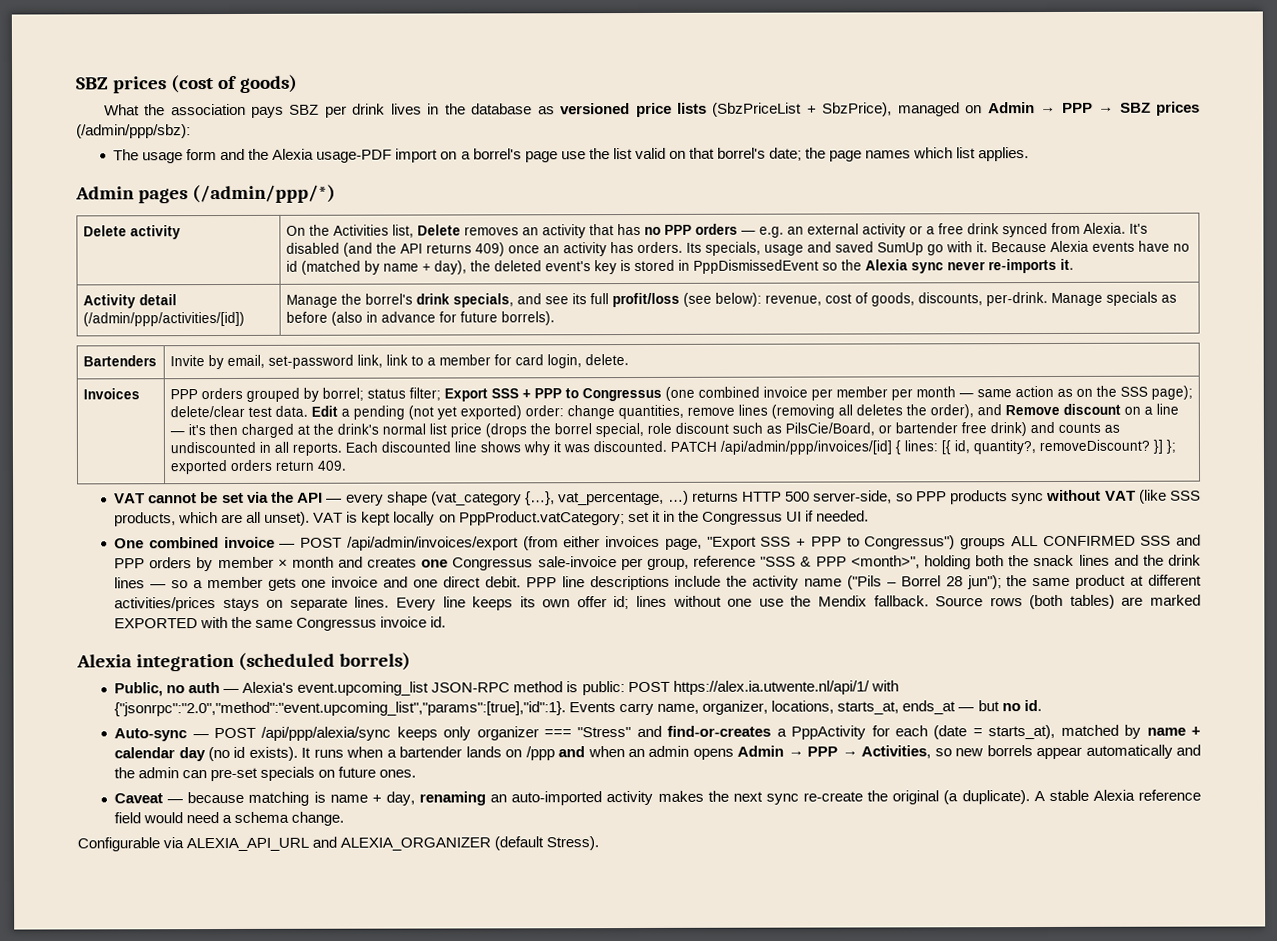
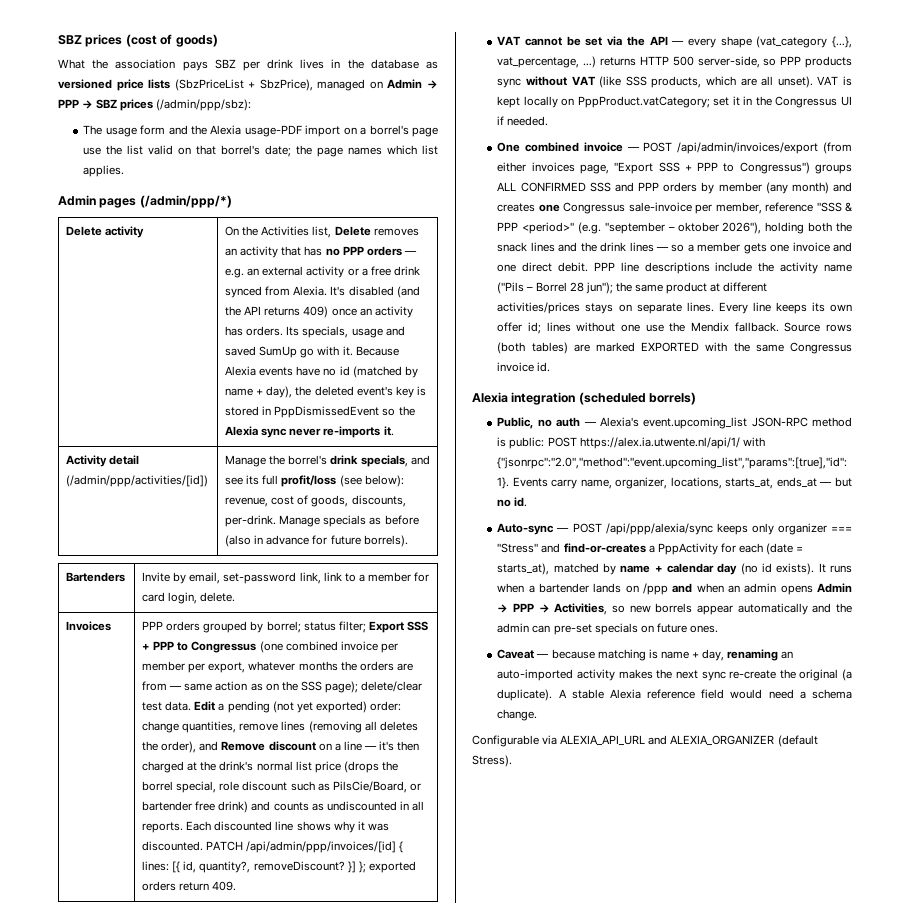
[915,386,956,398] month -> [208,661,413,673] [142,681,168,691] export, whatever months the orders are from
[277,556,334,568] × month -> [765,182,829,194] (any month)
[646,557,689,570] group, -> [715,202,762,214] member,
[850,555,920,569] <month>", -> [522,222,762,234] <period>" (e.g. "september – oktober 2026"),

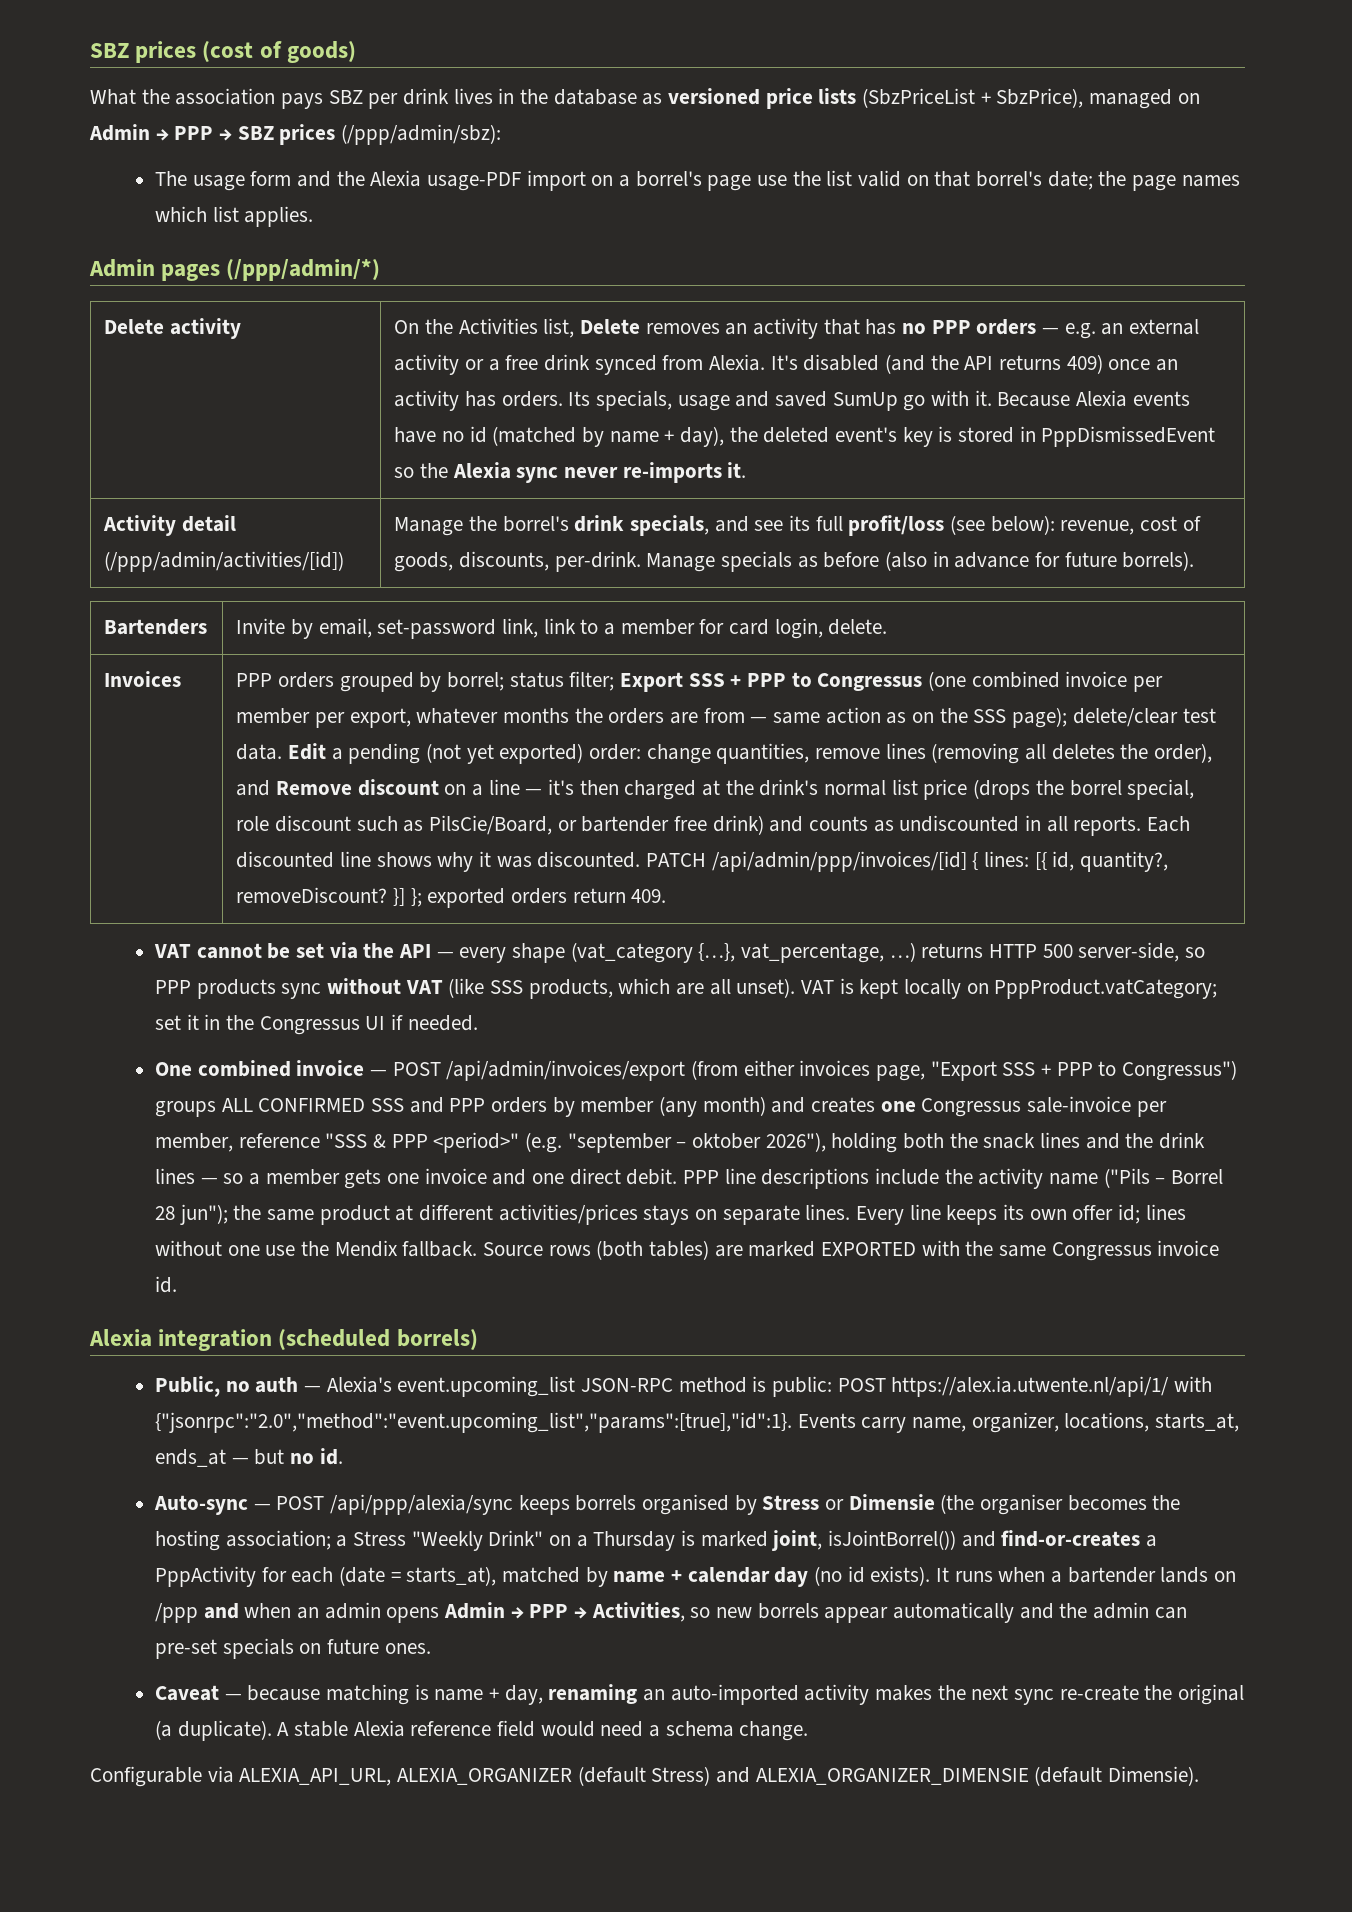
[156,99,252,111] (/admin/ppp/sbz): -> [341,124,502,145] (/ppp/admin/sbz):
[139,195,232,208] (/admin/ppp/*) -> [226,259,381,281] (/ppp/admin/*)
[66,475,209,487] (/admin/ppp/activities/[id]) -> [104,551,345,572] (/ppp/admin/activities/[id])
[751,523,852,535] [497,543,539,553] only organizer === "Stress" -> [575,1494,1181,1515] [154,1530,956,1551] borrels organised by Stress or Dimensie (the organiser becomes the hosting association; a Stress "Weekly Drink" on a Thursday is marked joint, isJointBorrel())
[560,735,818,747] [472,755,512,767] ALEXIA_API_URL and ALEXIA_ORGANIZER (default Stress). -> [239,1766,1200,1786] ALEXIA_API_URL, ALEXIA_ORGANIZER (default Stress) and ALEXIA_ORGANIZER_DIMENSIE (default Dimensie).

